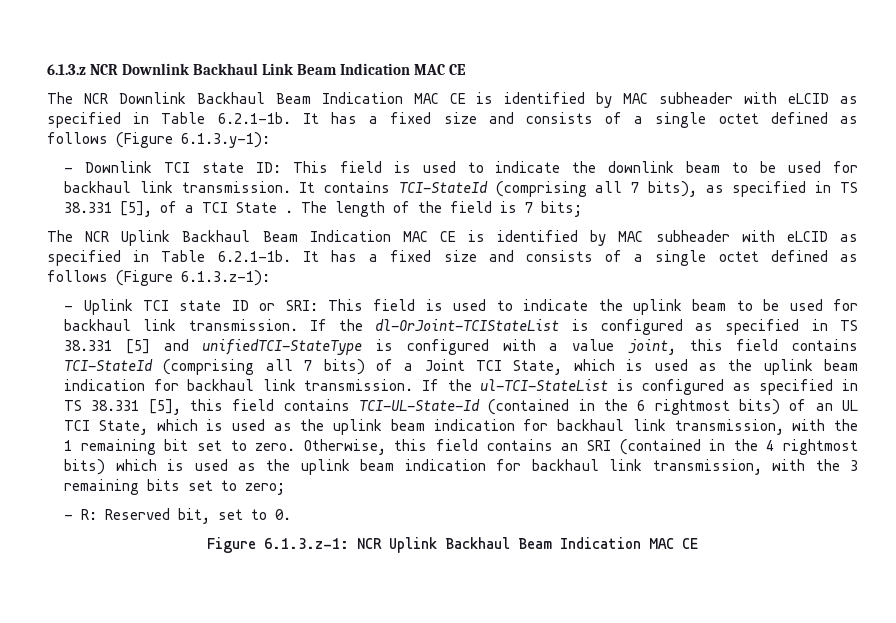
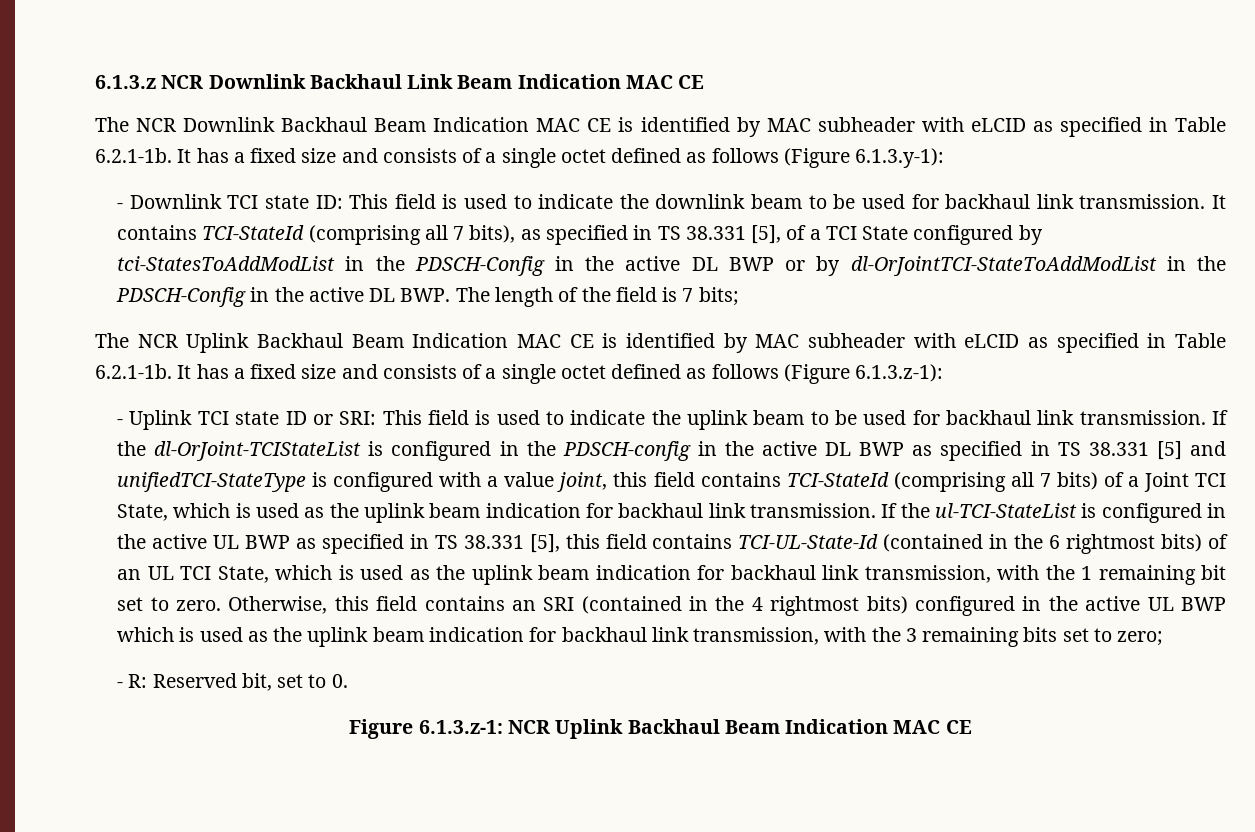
[285,210,294,213] . -> [913,225,1043,245] [117,256,1227,276] [116,287,451,307] configured by tci-StatesToAddModList in the PDSCH-Config in the active DL BWP or by dl-OrJointTCI-StateToAddModList in the PDSCH-Config in the active DL BWP.
(683, 327) none -> [499,441,905,461] in the PDSCH-config in the active DL BWP
(725, 387) none -> [1206,503,1226,518] [117,534,290,549] in the active UL BWP
(106, 467) none -> [915,596,1226,616] configured in the active UL BWP

